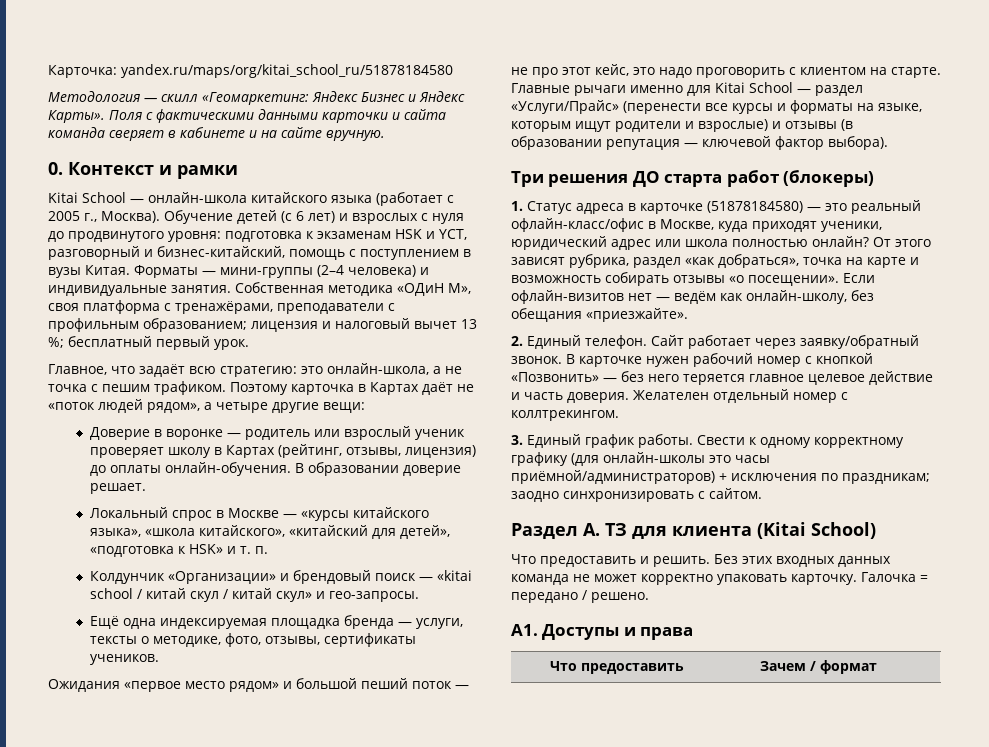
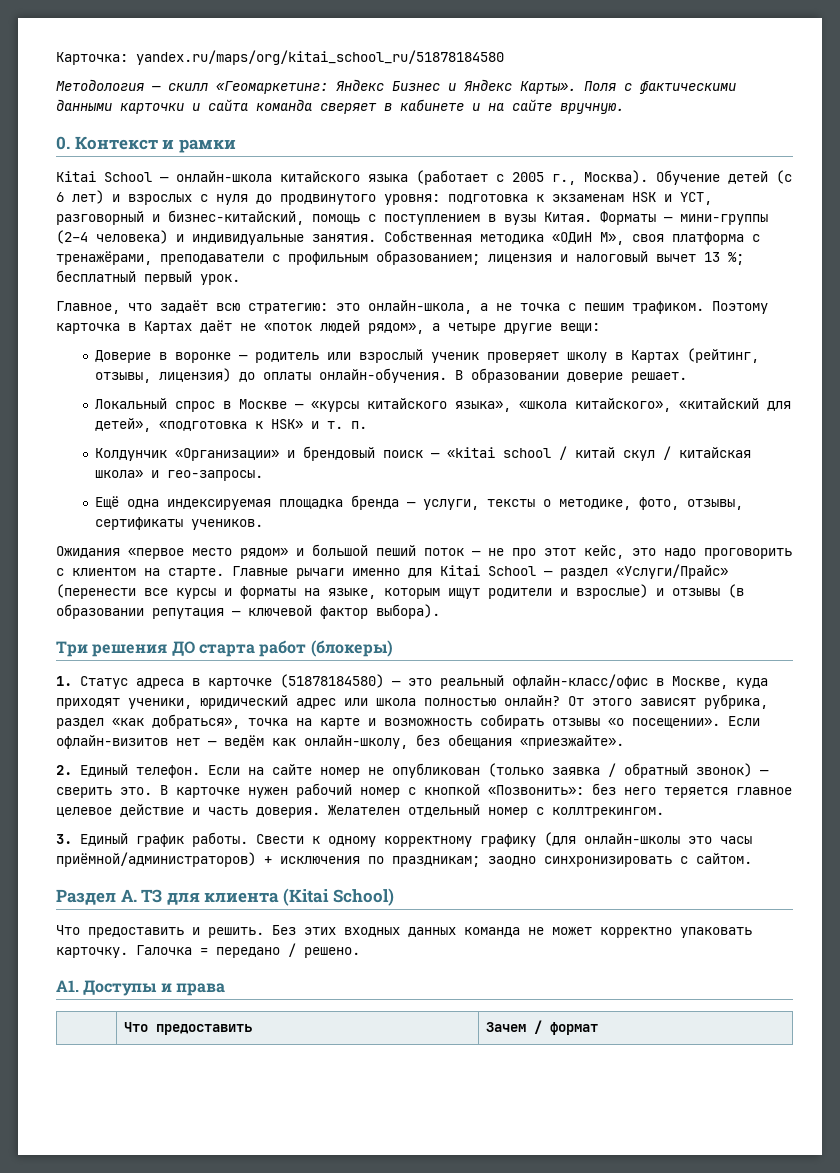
[231,588,312,602] китай скул» -> [678,447,751,458] [94,470,143,478] китайская школа»
[651,335,919,349] [511,356,562,364] Сайт работает через заявку/обратный звонок. -> [208,763,769,778] [56,787,152,798] Если на сайте номер не опубликован (только заявка / обратный звонок) — сверить это.
[511,372,617,382] «Позвонить» — -> [488,785,584,795] «Позвонить»:

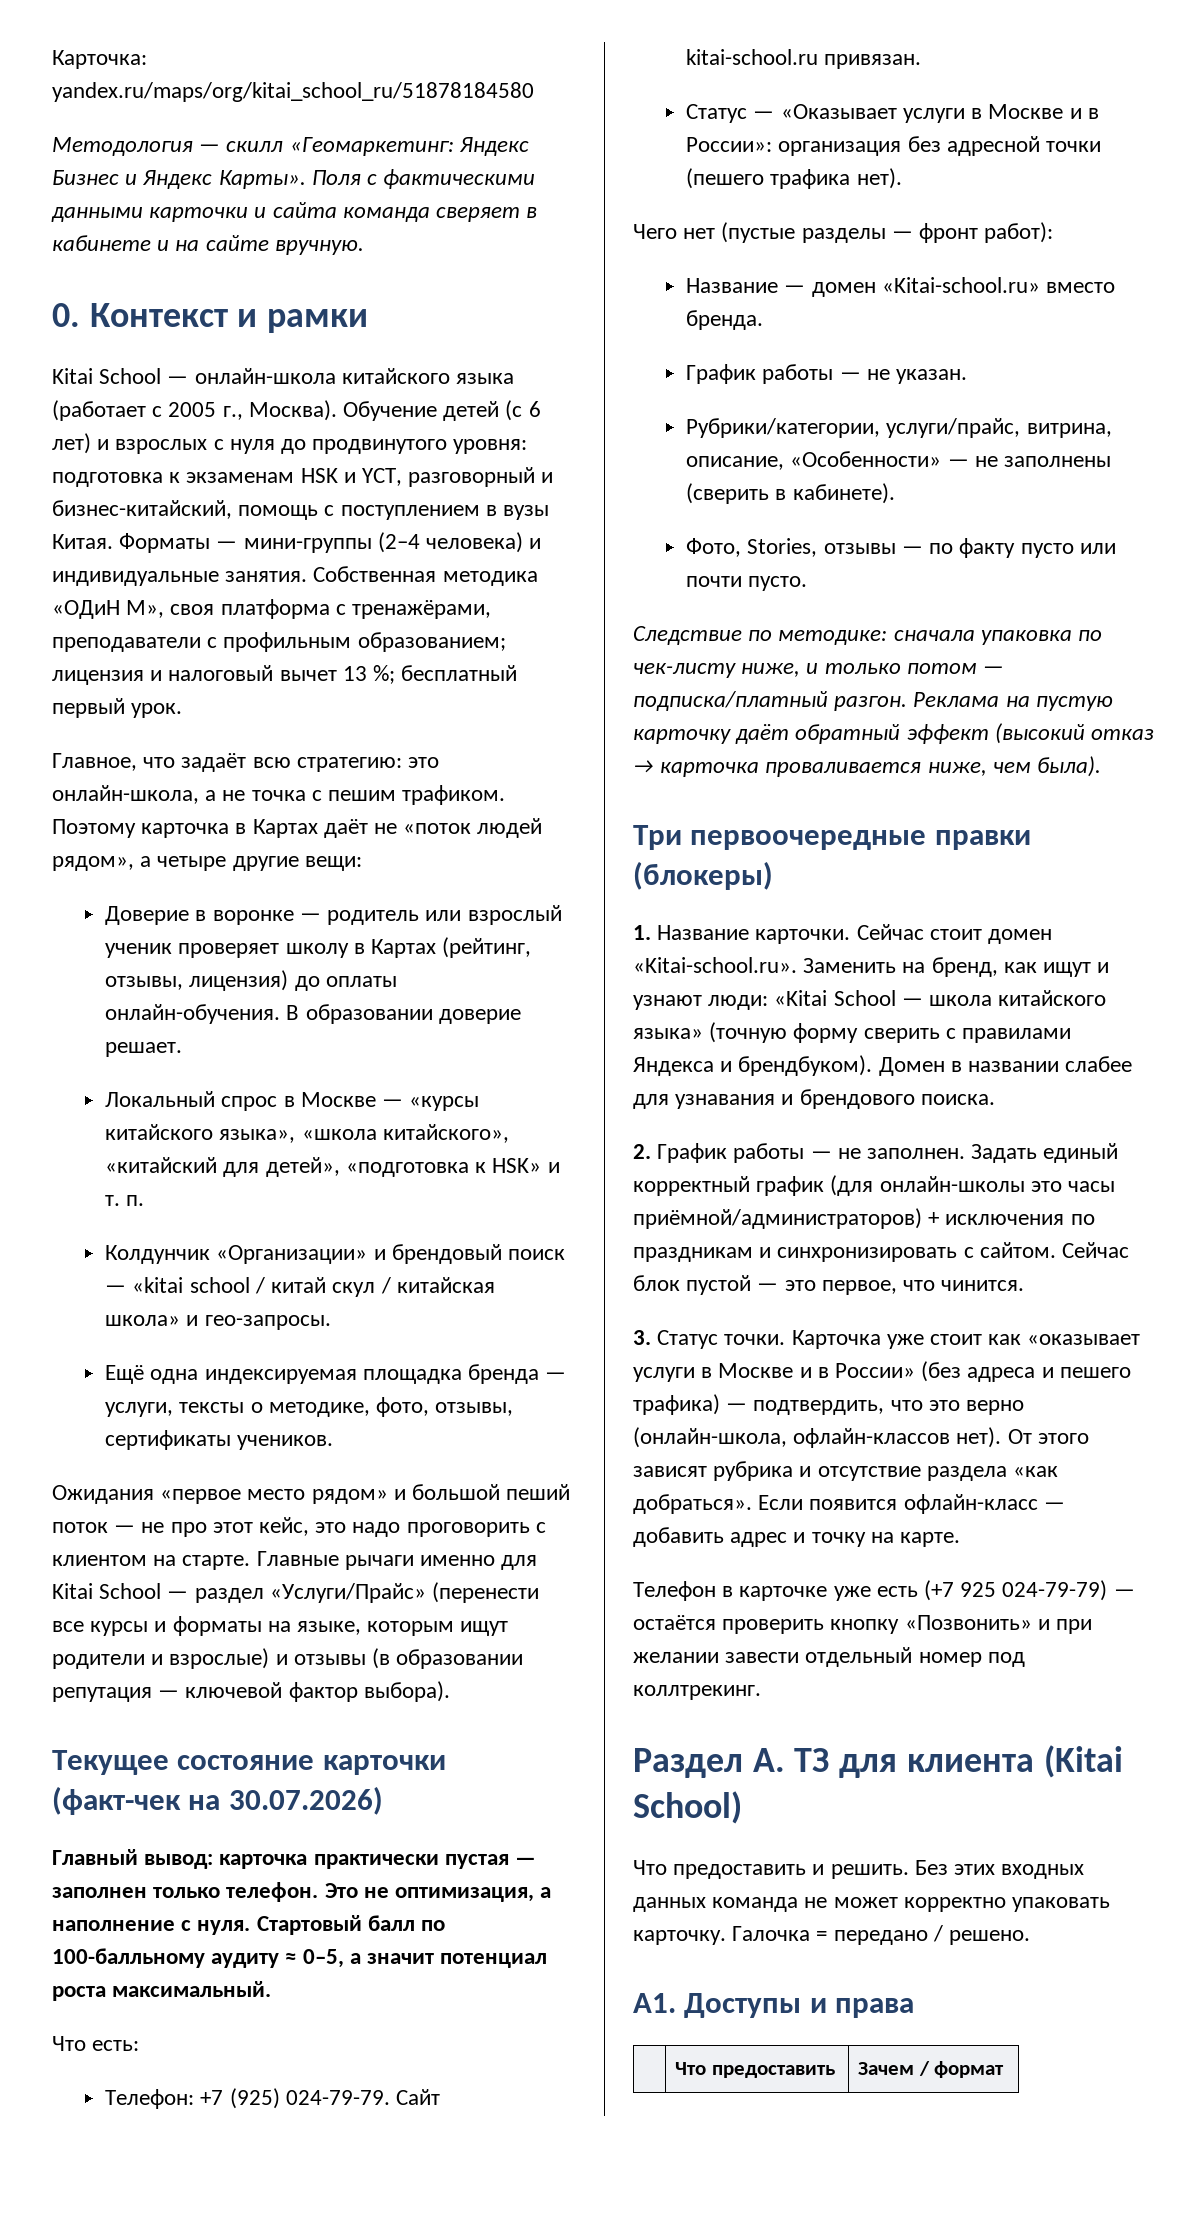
[56,640,393,657] [56,674,768,689] [56,694,768,709] [56,714,760,729] [56,734,624,749] [56,763,769,778] [56,783,792,798] [56,804,664,818] [56,832,536,847] Три решения ДО старта работ (блокеры) // 1. Статус адреса в карточке (51878184580) — это реальный офлайн-класс/офис в Москве, куда приходят ученики, юридический адрес или школа полностью онлайн? От этого зависят рубрика, раздел «как добраться», точка на карте и возможность собирать отзывы «о посещении». Если офлайн-визитов нет — ведём как онлайн-школу, без обещания «приезжайте». // 2. Единый телефон. Если на сайте номер не опубликован (только заявка / обратный звонок) — сверить это. В карточке нужен рабочий номер с кнопкой «Позвонить»: без него теряется главное целевое действие и часть доверия. Желателен отдельный номер с коллтрекингом. // 3. Единый график работы. Свести к одному корректному графику -> [52,1750,446,1775] [52,1786,383,1815] [52,1849,537,1869] [52,1882,552,1902] [52,1915,446,1935] [52,1948,548,1968] [52,1981,272,2001] [52,2036,140,2051] [105,2088,441,2109] [686,49,922,69] [686,104,1099,123] [686,136,1102,156] [686,168,902,189] [633,222,1054,243] [686,277,1116,297] [686,310,764,330] [686,364,968,384] [686,418,1112,438] [686,451,1112,470] [686,483,895,504] [686,538,1116,558] [686,576,808,591] [633,626,1103,645] [633,663,1005,678] [633,691,1113,711] [633,723,1155,744] [633,756,1102,777] [633,825,1031,850] [633,861,773,890] [633,924,1053,944] [633,957,1110,977] [633,990,1107,1010] [633,1022,1072,1043] [633,1055,1133,1076] [633,1089,995,1109] [633,1143,1119,1163] [633,1176,825,1196] Текущее состояние карточки (факт-чек на 30.07.2026) // Главный вывод: карточка практически пустая — заполнен только телефон. Это не оптимизация, а наполнение с нуля. Стартовый балл по 100-балльному аудиту ≈ 0–5, а значит потенциал роста максимальный. // Что есть: // Телефон: +7 (925) 024-79-79. Сайт kitai-school.ru привязан. // Статус — «Оказывает услуги в Москве и в России»: организация без адресной точки (пешего трафика нет). // Чего нет (пустые разделы — фронт работ): // Название — домен «Kitai-school.ru» вместо бренда. // График работы — не указан. // Рубрики/категории, услуги/прайс, витрина, описание, «Особенности» — не заполнены (сверить в кабинете). // Фото, Stories, отзывы — по факту пусто или почти пусто. // Следствие по методике: сначала упаковка по чек-листу ниже, и только потом — подписка/платный разгон. Реклама на пустую карточку даёт обратный эффект (высокий отказ → карточка проваливается ниже, чем была). // Три первоочередные правки (блокеры) // 1. Название карточки. Сейчас стоит домен «Kitai-school.ru». Заменить на бренд, как ищут и узнают люди: «Kitai School — школа китайского языка» (точную форму сверить с правилами Яндекса и брендбуком). Домен в названии слабее для узнавания и брендового поиска. // 2. График работы — не заполнен. Задать единый корректный график
[392,856,536,867] праздникам; заодно -> [633,1247,772,1262] праздникам и
(752, 858) none -> [1062,1242,1130,1258] [633,1275,1025,1295] [633,1330,1141,1349] [633,1361,1131,1382] [633,1394,1025,1415] [633,1427,1089,1448] [633,1461,1059,1481] [633,1494,1065,1514] [633,1527,961,1547] [633,1580,1135,1601] [633,1615,1093,1634] [633,1647,1025,1667] [633,1685,761,1700] Сейчас блок пустой — это первое, что чинится. // 3. Статус точки. Карточка уже стоит как «оказывает услуги в Москве и в России» (без адреса и пешего трафика) — подтвердить, что это верно (онлайн-школа, офлайн-классов нет). От этого зависят рубрика и отсутствие раздела «как добраться». Если появится офлайн-класс — добавить адрес и точку на карте. // Телефон в карточке уже есть (+7 925 024-79-79) — остаётся проверить кнопку «Позвонить» и при желании завести отдельный номер под коллтрекинг.

